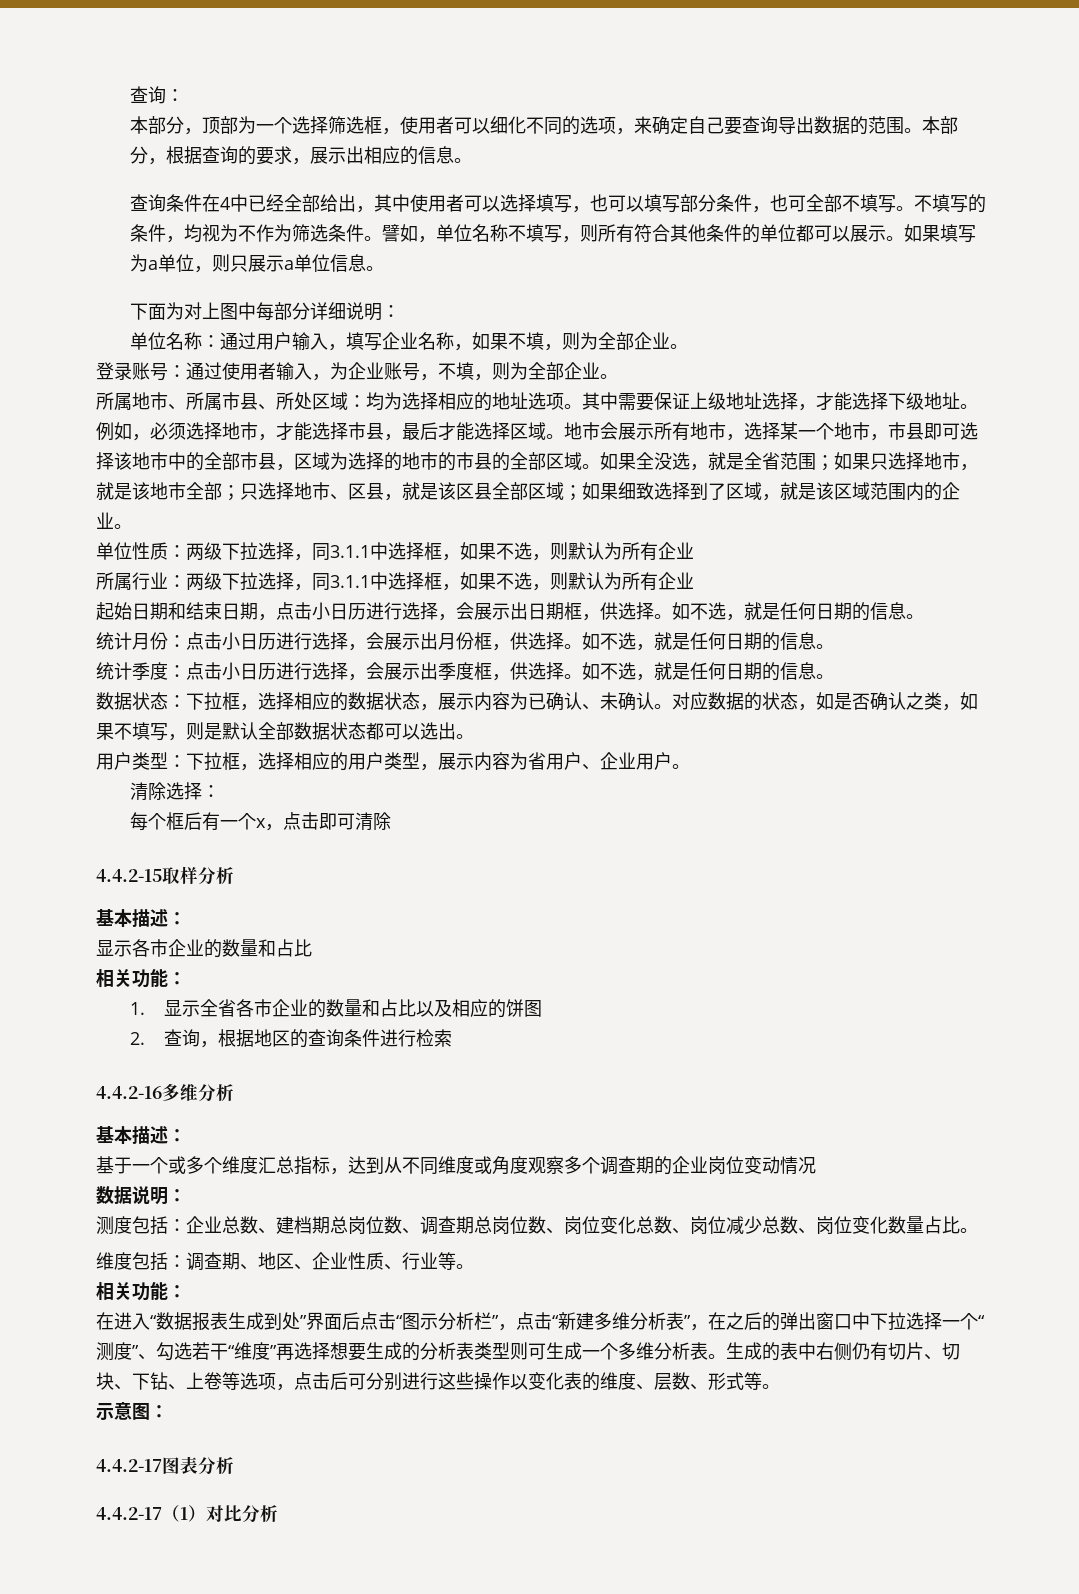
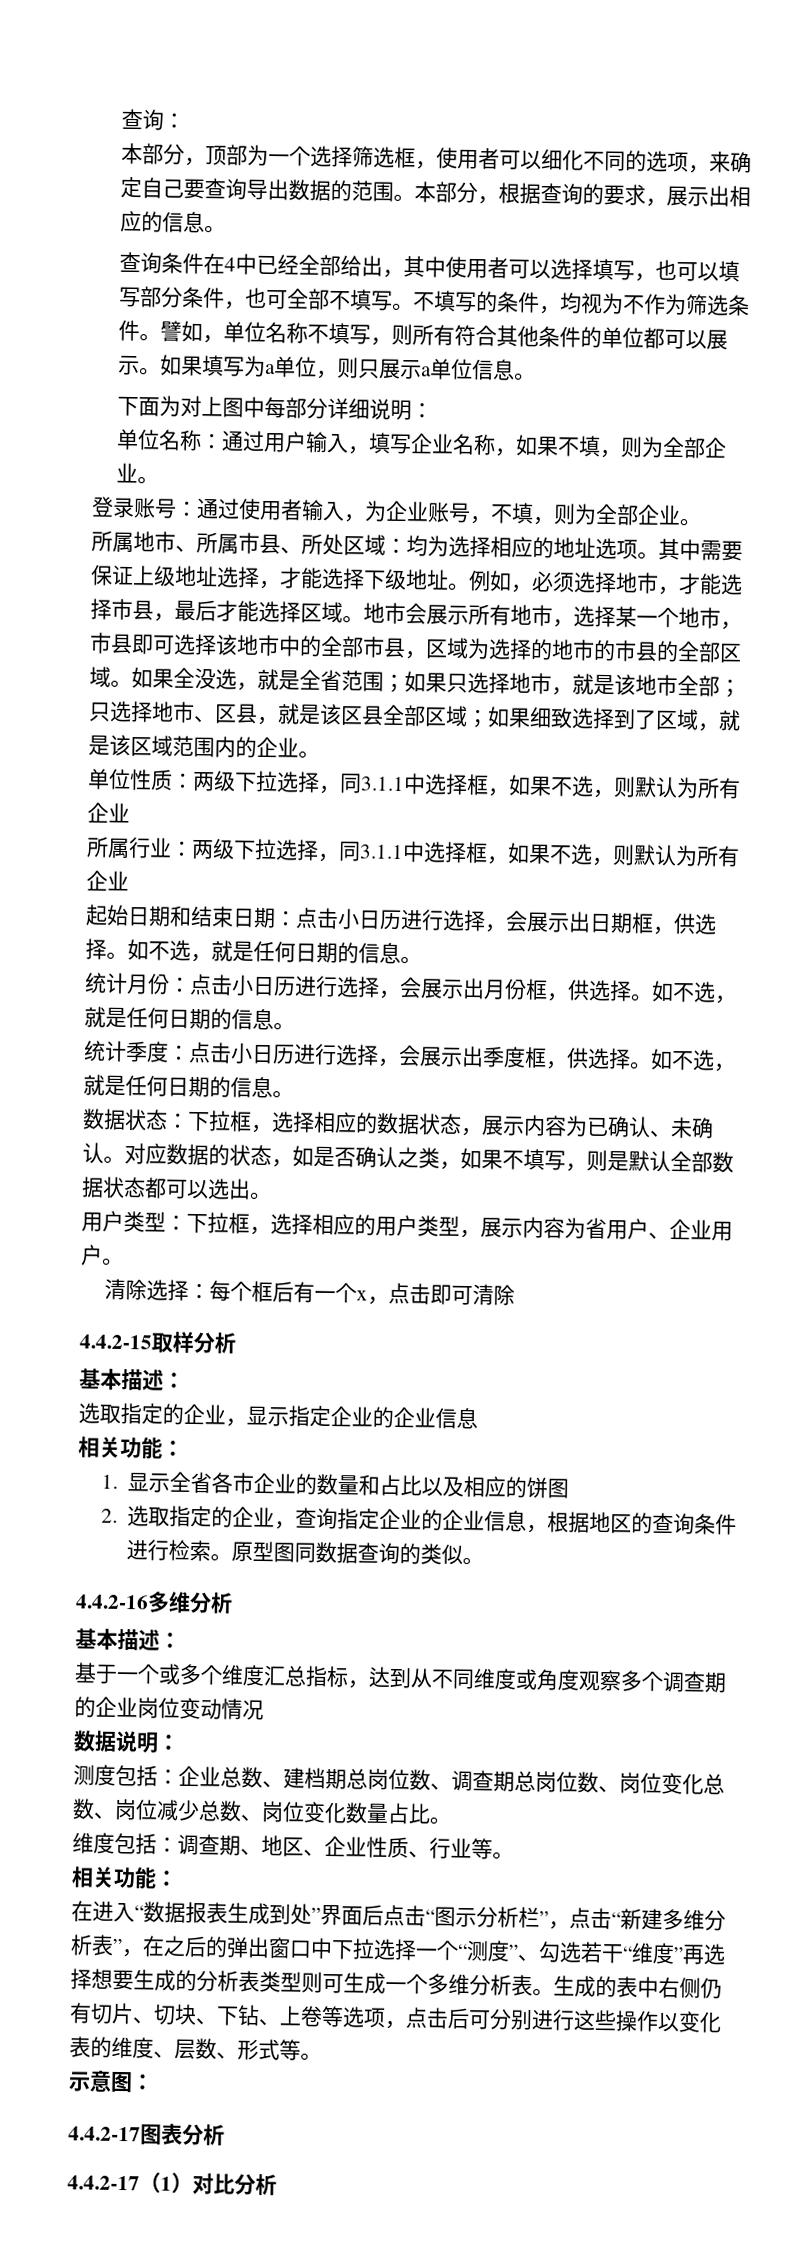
[258,614,276,621] ， -> [274,910,297,926] ：
(221, 791) // -> (210, 1290) none
[96,939,312,958] 显示各市企业的数量和占比 -> [78,1402,478,1430] 选取指定的企业，显示指定企业的企业信息
[164,1029,201,1047] 查询 -> [127,1505,528,1532] 选取指定的企业，查询指定企业的企业信息
(453, 1038) none -> [210,1540,485,1566] 。原型图同数据查询的类似。

